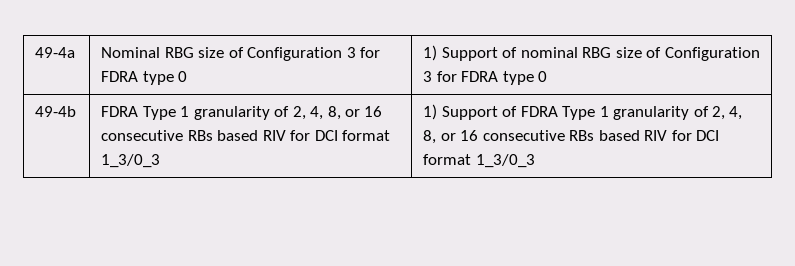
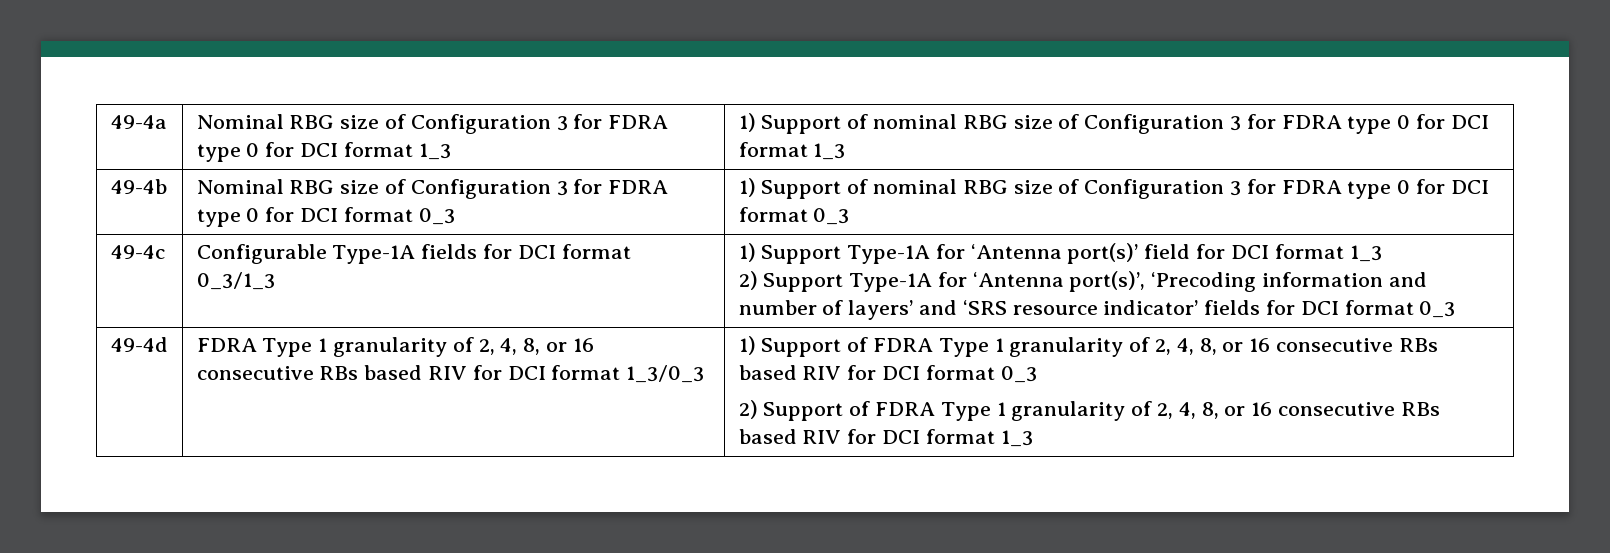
(188, 76) none -> [265,142,451,160] for DCI format 1_3
[35,106,77,117] // 49-4b -> [1415,114,1489,129] [738,142,846,160] [110,179,167,194] [196,179,669,199] [196,207,455,227] [738,178,1489,199] [738,207,850,225] [110,245,165,259] [196,244,631,264] [196,272,275,290] [738,243,1382,264] [738,271,1427,292] [738,300,1456,320] [110,337,168,352] for DCI format 1_3 // 49-4b | Nominal RBG size of Configuration 3 for FDRA type 0 for DCI format 0_3 | 1) Support of nominal RBG size of Configuration 3 for FDRA type 0 for DCI format 0_3 // 49-4c | Configurable Type-1A fields for DCI format 0_3/1_3 | 1) Support Type-1A for ‘Antenna port(s)’ field for DCI format 1_3 // 2) Support Type-1A for ‘Antenna port(s)’, ‘Precoding information and number of layers’ and ‘SRS resource indicator’ fields for DCI format 0_3 // 49-4d
[475,154,535,168] 1_3/0_3 -> [1000,366,1037,383] [738,400,1440,421] [738,429,1033,447] 0_3 // 2) Support of FDRA Type 1 granularity of 2, 4, 8, or 16 consecutive RBs based RIV for DCI format 1_3

